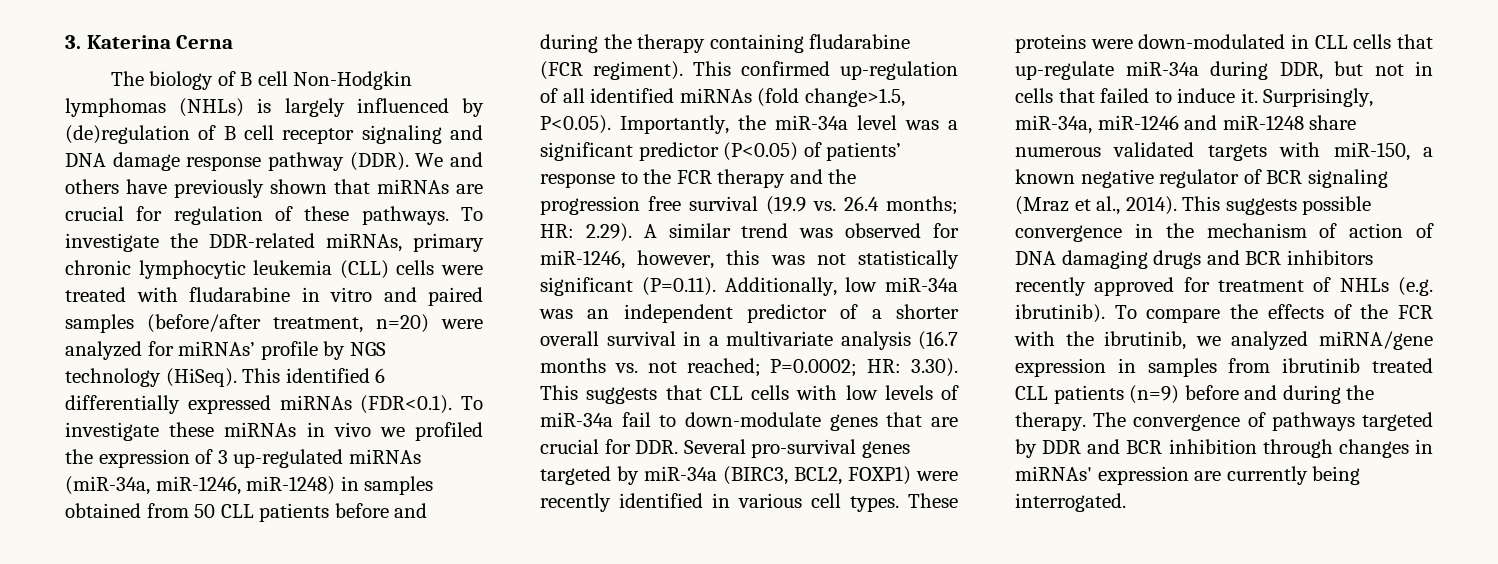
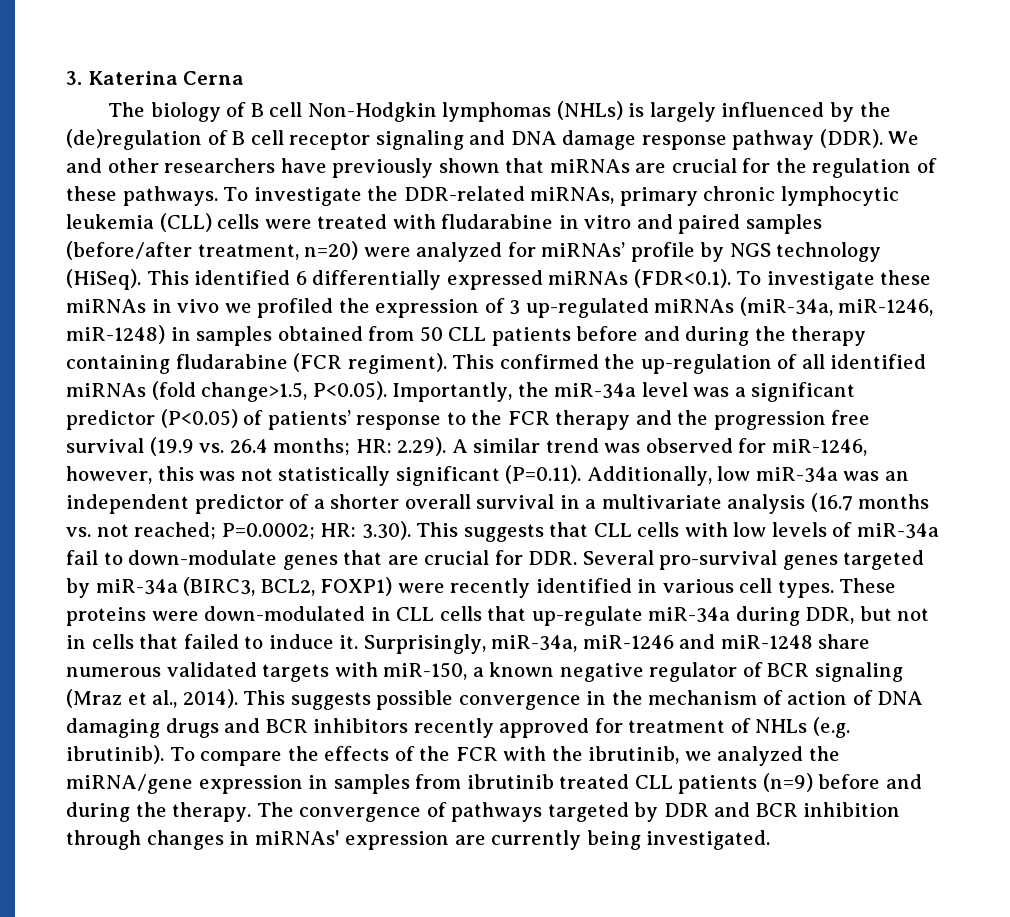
(484, 107) none -> [859,102,891,117] the
[65,179,119,194] others -> [107,158,276,173] other researchers
(163, 213) none -> [775,158,807,173] the
(830, 68) none -> [604,354,636,369] the
(1309, 340) none -> [808,746,840,761] the
[1015,493,1126,512] interrogated. -> [646,830,771,850] investigated.

